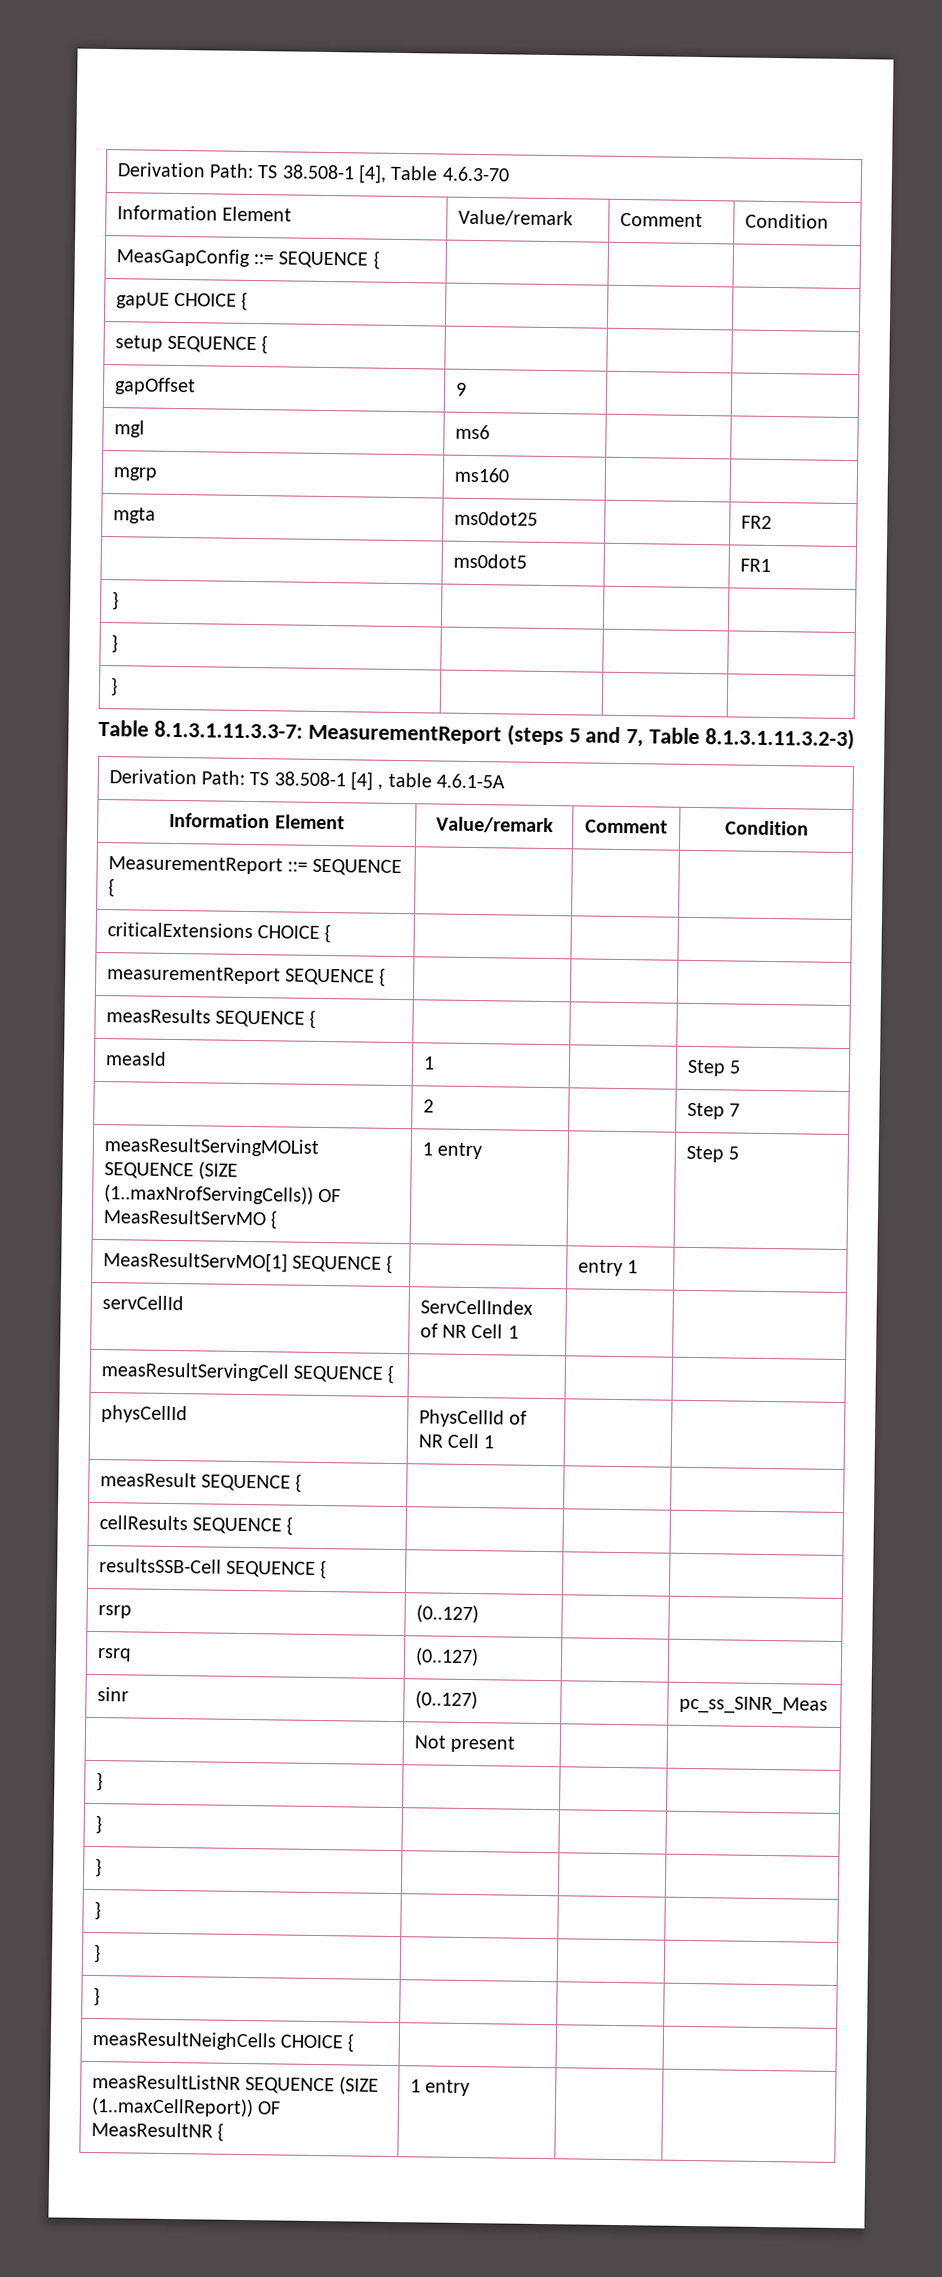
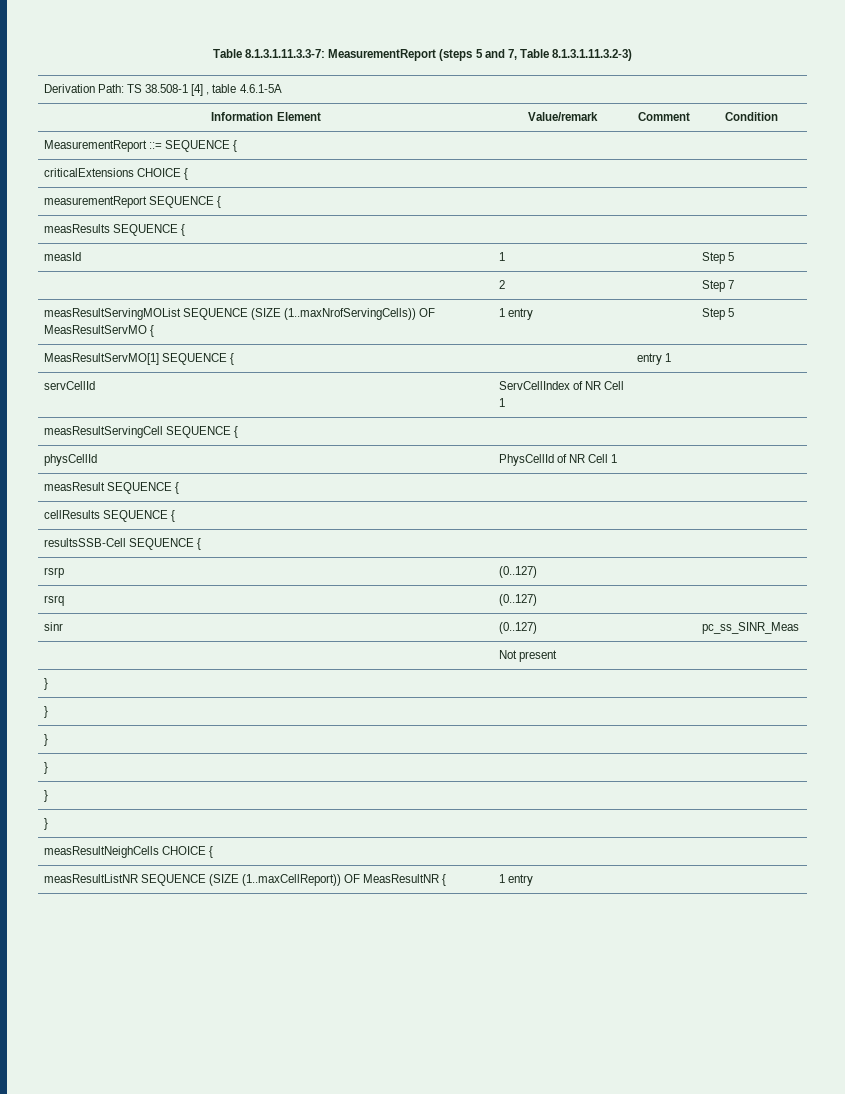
[116,162,510,184] [116,205,293,222] [457,209,573,227] [619,212,703,228] [744,213,829,229] [115,248,380,270] [115,291,249,311] [114,335,269,355] [113,377,196,396] [454,382,467,396] [113,420,145,438] [454,424,490,440] [112,467,157,481] [453,467,510,483] [112,507,156,524] [453,510,538,526] [740,515,772,529] [452,553,527,569] [739,558,771,572] [111,591,119,611] [110,634,118,654] [109,677,118,697] Derivation Path: TS 38.508-1 [4], Table 4.6.3-70 // Information Element | Value/remark | Comment | Condition // MeasGapConfig ::= SEQUENCE { | | | // gapUE CHOICE { | | | // setup SEQUENCE { | | | // gapOffset | 9 | | // mgl | ms6 | | // mgrp | ms160 | | // mgta | ms0dot25 | | FR2 // | ms0dot5 | | FR1 // } | | | // } | | | // } | | | // -> (213, 53) none

